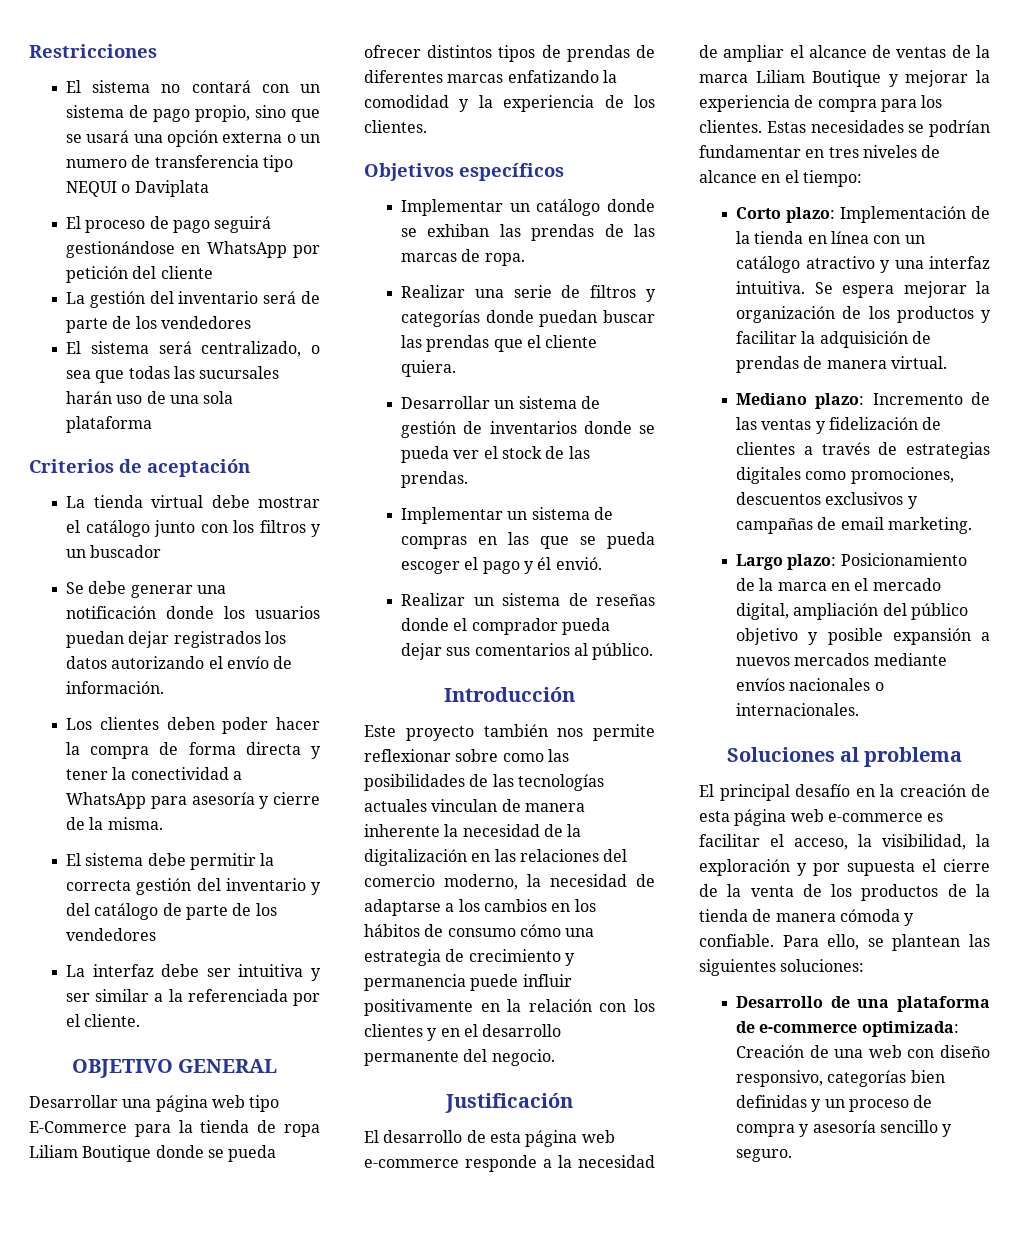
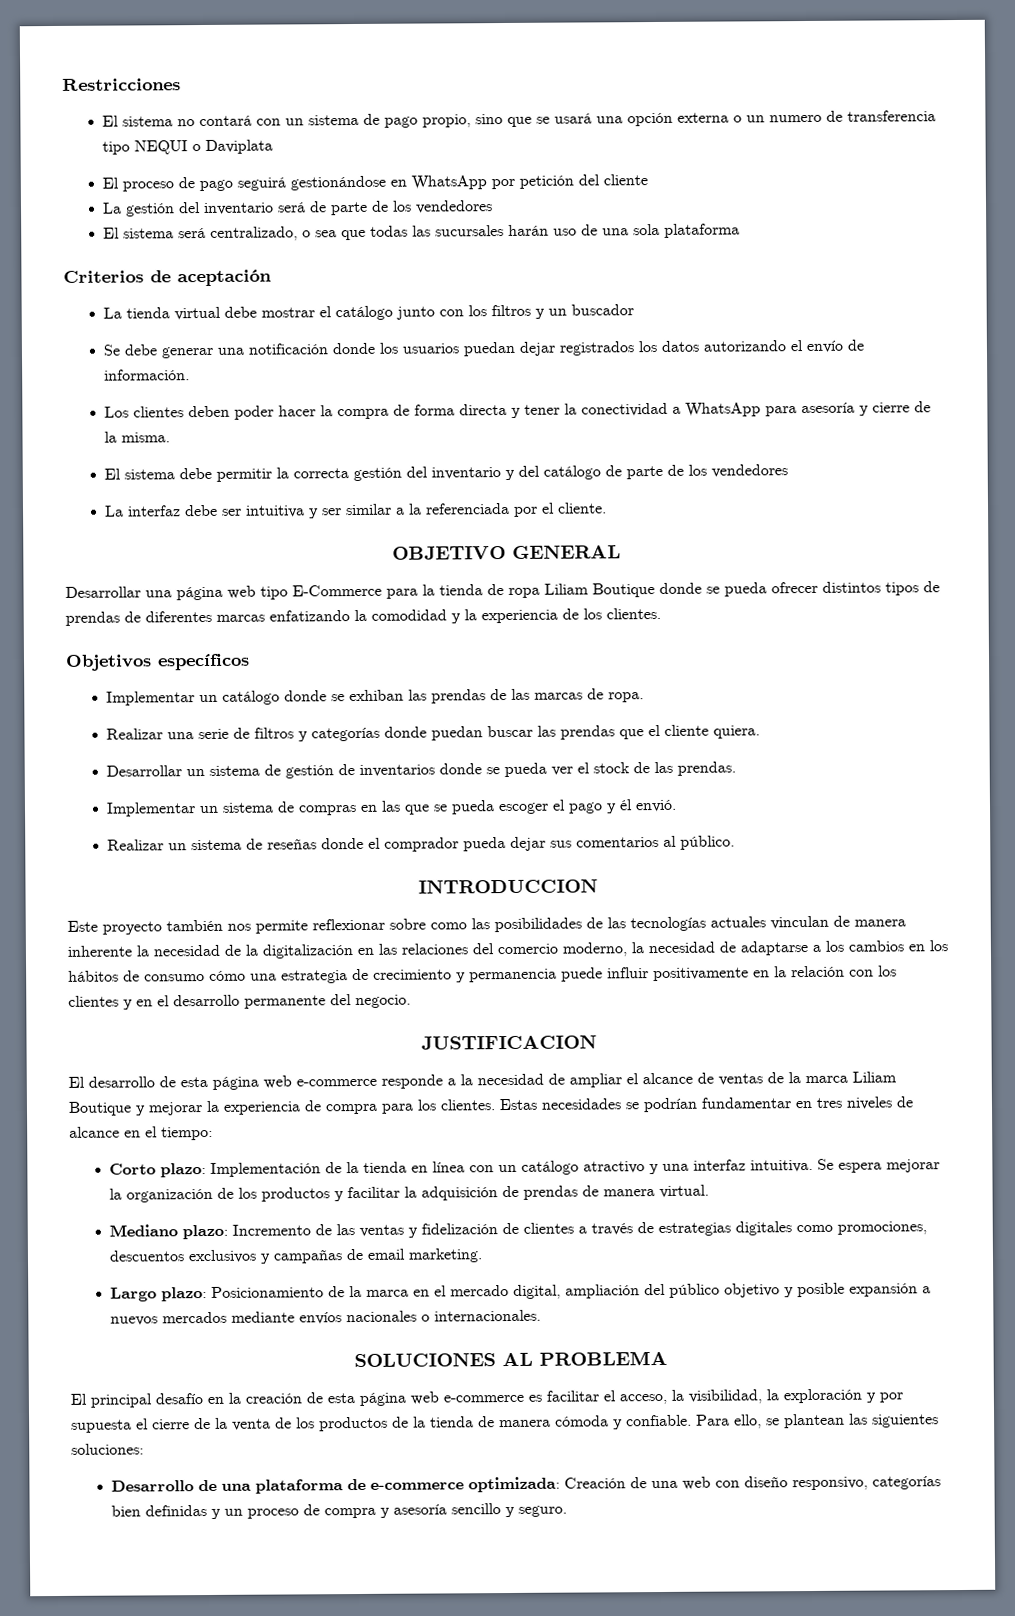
[444,687,575,702] Introducción -> [418,879,598,894] INTRODUCCION
[445,1093,573,1113] Justificación -> [421,1035,597,1050] JUSTIFICACION
[726,747,963,767] Soluciones al problema -> [354,1350,668,1368] SOLUCIONES AL PROBLEMA

